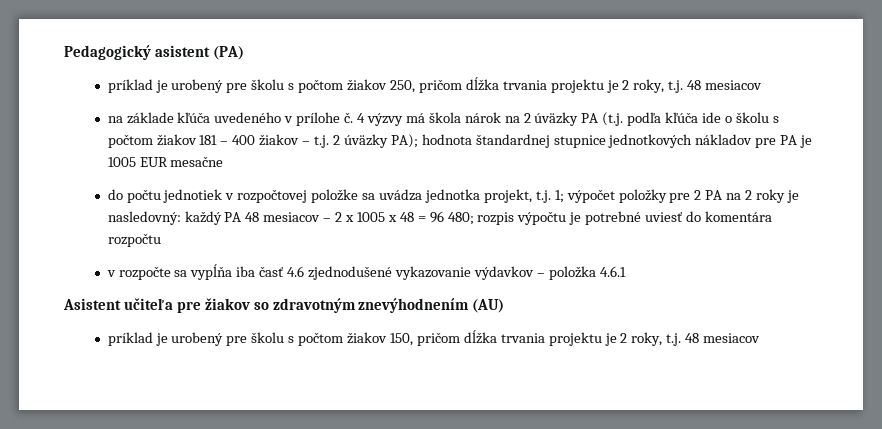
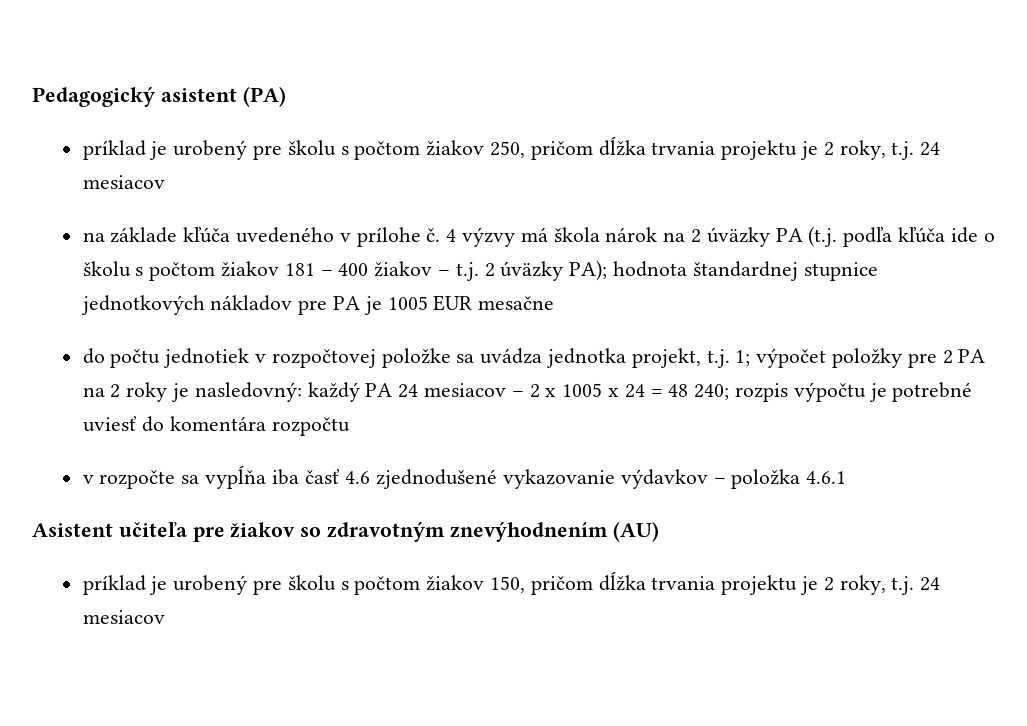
[687,80,702,90] 48 -> [920,142,941,156] 24
[245,212,260,222] 48 -> [398,384,419,398] 24
[399,211,474,225] 48 = 96 480; -> [624,384,730,400] 24 = 48 240;
[685,333,700,343] 48 -> [920,577,941,591] 24

